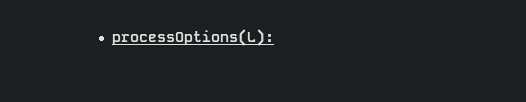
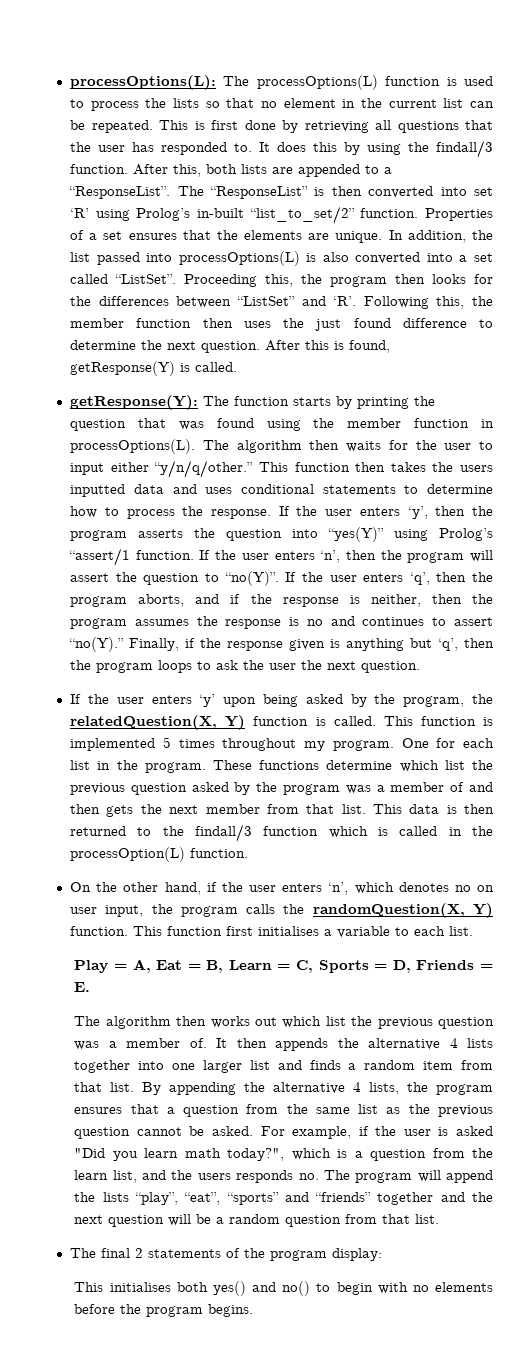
(275, 37) none -> [223,75,494,90] [70,98,495,111] [70,120,493,133] [70,140,494,158] [70,164,393,177] [69,186,493,199] [70,206,493,224] [70,230,493,243] [70,251,493,266] [70,274,493,287] [70,296,493,309] [70,318,493,331] [70,340,391,353] [70,361,238,376] [70,395,436,410] [70,418,494,431] [70,439,493,454] [70,460,493,478] [70,484,493,497] [70,506,493,519] [70,527,494,542] [69,548,493,566] [70,571,493,586] [70,594,493,607] [70,616,493,629] [69,637,494,652] [70,660,421,673] [70,694,494,707] [70,715,493,730] [70,737,494,751] [70,760,493,773] [70,782,493,795] [70,804,494,817] [70,824,494,842] [70,847,249,862] [70,882,495,895] [70,903,493,918] [70,926,474,938] [74,959,494,973] [74,982,91,992] [74,1016,494,1029] [74,1038,493,1051] [74,1060,494,1073] [74,1082,494,1095] [74,1104,493,1117] [74,1126,494,1139] [74,1148,493,1161] [74,1170,494,1183] [74,1192,493,1205] [74,1214,440,1227] [70,1248,383,1261] [74,1281,494,1296] [74,1304,254,1317] The processOptions(L) function is used to process the lists so that no element in the current list can be repeated. This is first done by retrieving all questions that the user has responded to. It does this by using the findall/3 function. After this, both lists are appended to a “ResponseList”. The “ResponseList” is then converted into set ‘R’ using Prolog’s in-built “list_to_set/2” function. Properties of a set ensures that the elements are unique. In addition, the list passed into processOptions(L) is also converted into a set called “ListSet”. Proceeding this, the program then looks for the differences between “ListSet” and ‘R’. Following this, the member function then uses the just found difference to determine the next question. After this is found, getResponse(Y) is called. // getResponse(Y): The function starts by printing the question that was found using the member function in processOptions(L). The algorithm then waits for the user to input either “y/n/q/other.” This function then takes the users inputted data and uses conditional statements to determine how to process the response. If the user enters ‘y’, then the program asserts the question into “yes(Y)” using Prolog’s “assert/1 function. If the user enters ‘n’, then the program will assert the question to “no(Y)”. If the user enters ‘q’, then the program aborts, and if the response is neither, then the program assumes the response is no and continues to assert “no(Y).” Finally, if the response given is anything but ‘q’, then the program loops to ask the user the next question. // If the user enters ‘y’ upon being asked by the program, the relatedQuestion(X, Y) function is called. This function is implemented 5 times throughout my program. One for each list in the program. These functions determine which list the previous question asked by the program was a member of and then gets the next member from that list. This data is then returned to the findall/3 function which is called in the processOption(L) function. // On the other hand, if the user enters ‘n’, which denotes no on user input, the program calls the randomQuestion(X, Y) function. This function first initialises a variable to each list. // Play = A, Eat = B, Learn = C, Sports = D, Friends = E. // The algorithm then works out which list the previous question was a member of. It then appends the alternative 4 lists together into one larger list and finds a random item from that list. By appending the alternative 4 lists, the program ensures that a question from the same list as the previous question cannot be asked. For example, if the user is asked "Did you learn math today?", which is a question from the learn list, and the users responds no. The program will append the lists “play”, “eat”, “sports” and “friends” together and the next question will be a random question from that list. // The final 2 statements of the program display: // This initialises both yes() and no() to begin with no elements before the program begins.

